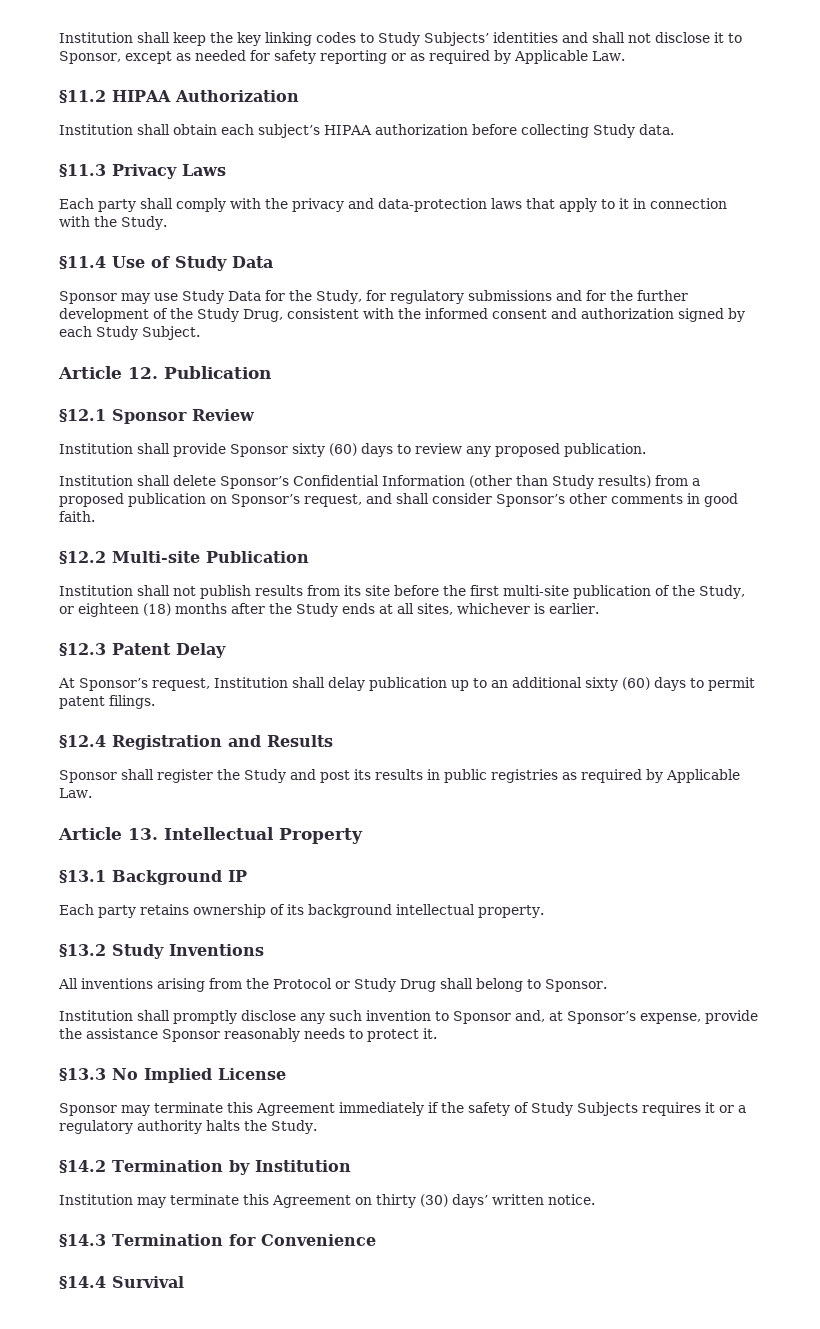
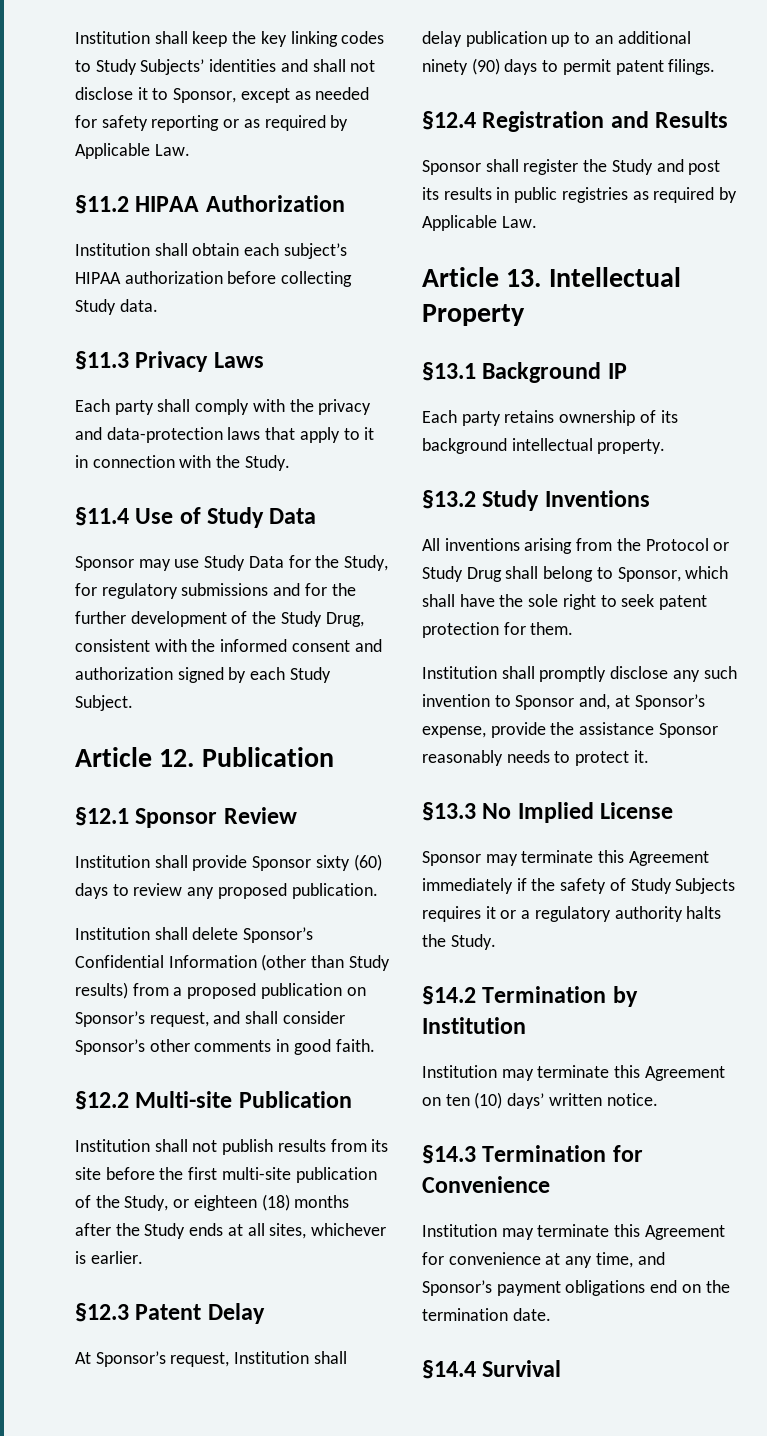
[585,677,650,691] sixty (60) -> [422,58,500,75] ninety (90)
[545,979,607,992] Sponsor. -> [617,566,729,582] [422,594,708,610] [422,622,574,638] Sponsor, which shall have the sole right to seek patent protection for them.
[376,1194,448,1208] thirty (30) -> [445,1092,503,1109] ten (10)
(376, 1240) none -> [422,1224,725,1240] [422,1252,665,1268] [422,1280,730,1296] [422,1308,551,1321] // Institution may terminate this Agreement for convenience at any time, and Sponsor’s payment obligations end on the termination date.

